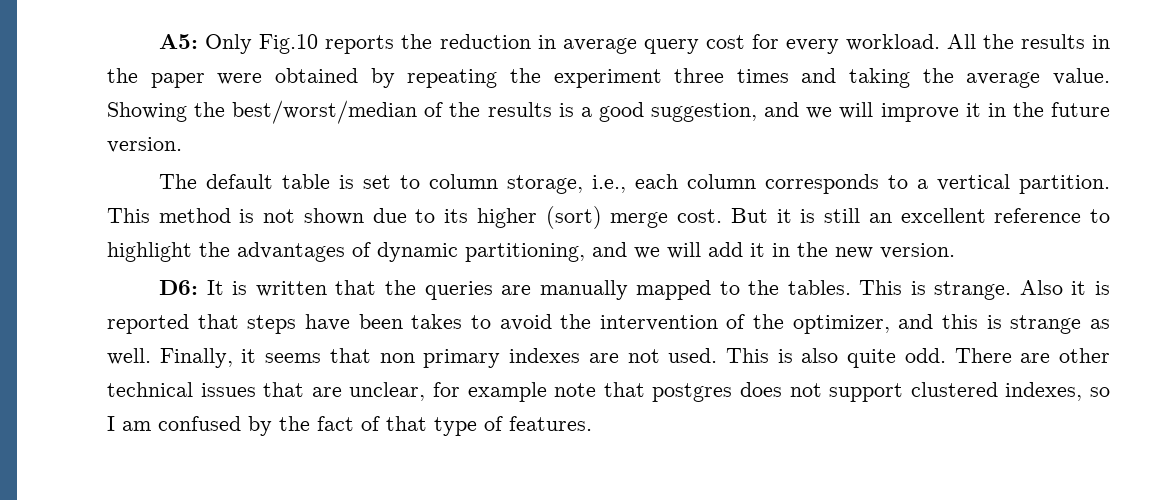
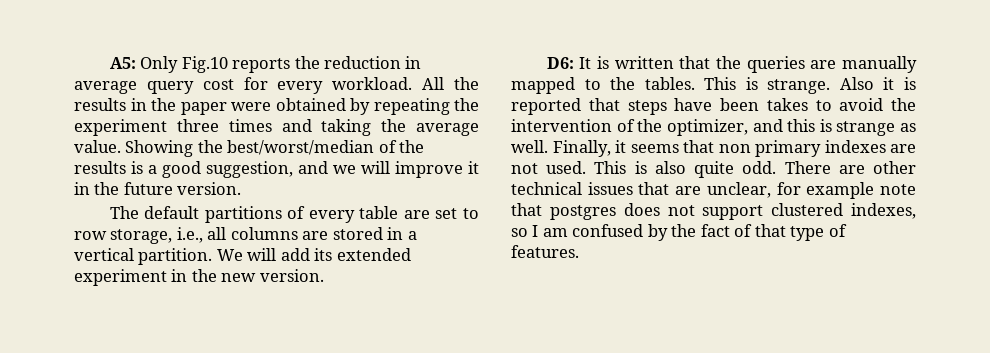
[282,174,355,189] table is -> [204,206,430,223] partitions of every table are
[429,174,499,189] column -> [74,231,107,240] row
[635,174,1110,194] [107,206,1110,229] [107,242,765,262] each column corresponds to a vertical partition. This method is not shown due to its higher (sort) merge cost. But it is still an excellent reference to highlight the advantages of dynamic partitioning, and we will add it -> [207,227,417,240] [74,248,411,265] [74,269,167,286] all columns are stored in a vertical partition. We will add its extended experiment

